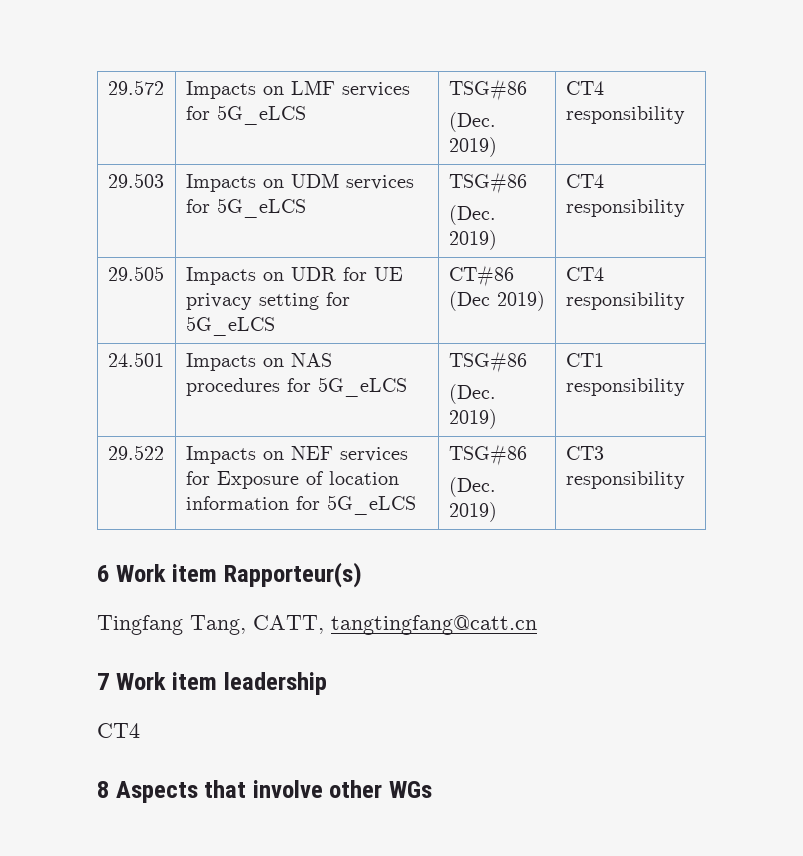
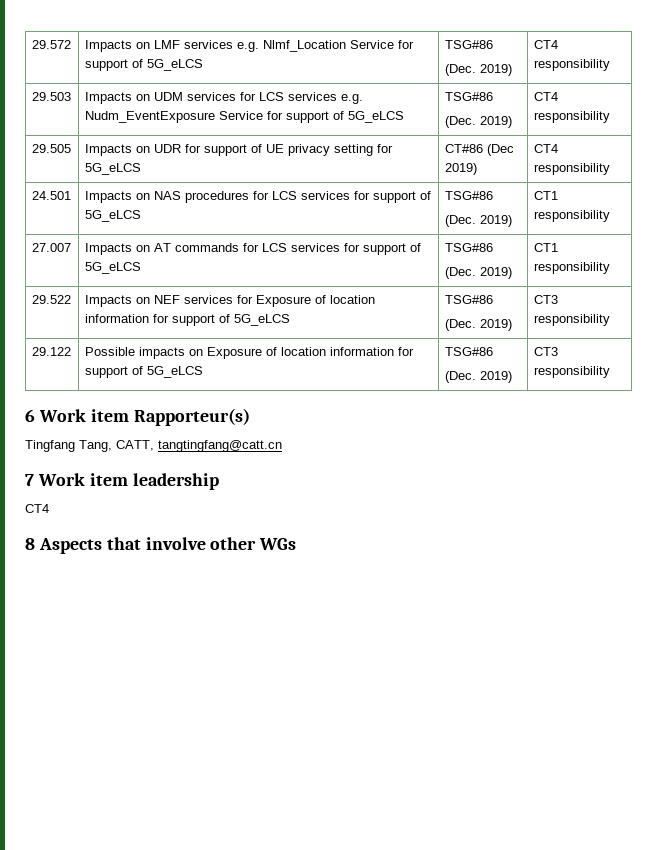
[185,106,210,120] for -> [236,40,414,52] [84,59,143,71] e.g. Nlmf_Location Service for support of
(210, 206) none -> [258,92,363,104] [84,111,344,123] LCS services e.g. Nudm_EventExposure Service for support of
(367, 274) none -> [203,144,262,156] support of
(311, 385) none -> [271,191,431,203] [84,210,141,222] [444,191,493,200] [444,215,512,227] [533,191,558,200] [533,210,610,222] [31,243,71,252] [84,243,421,255] LCS services for support of 5G_eLCS | TSG#86 // (Dec. 2019) | CT1 responsibility // 27.007 | Impacts on AT commands for LCS services for support of
(320, 503) none -> [171,314,290,326] [444,295,493,304] [444,319,512,331] [533,295,558,304] [533,314,610,326] [31,347,71,356] [84,347,414,359] [84,366,143,378] support of 5G_eLCS | TSG#86 // (Dec. 2019) | CT3 responsibility // 29.122 | Possible impacts on Exposure of location information for support of

